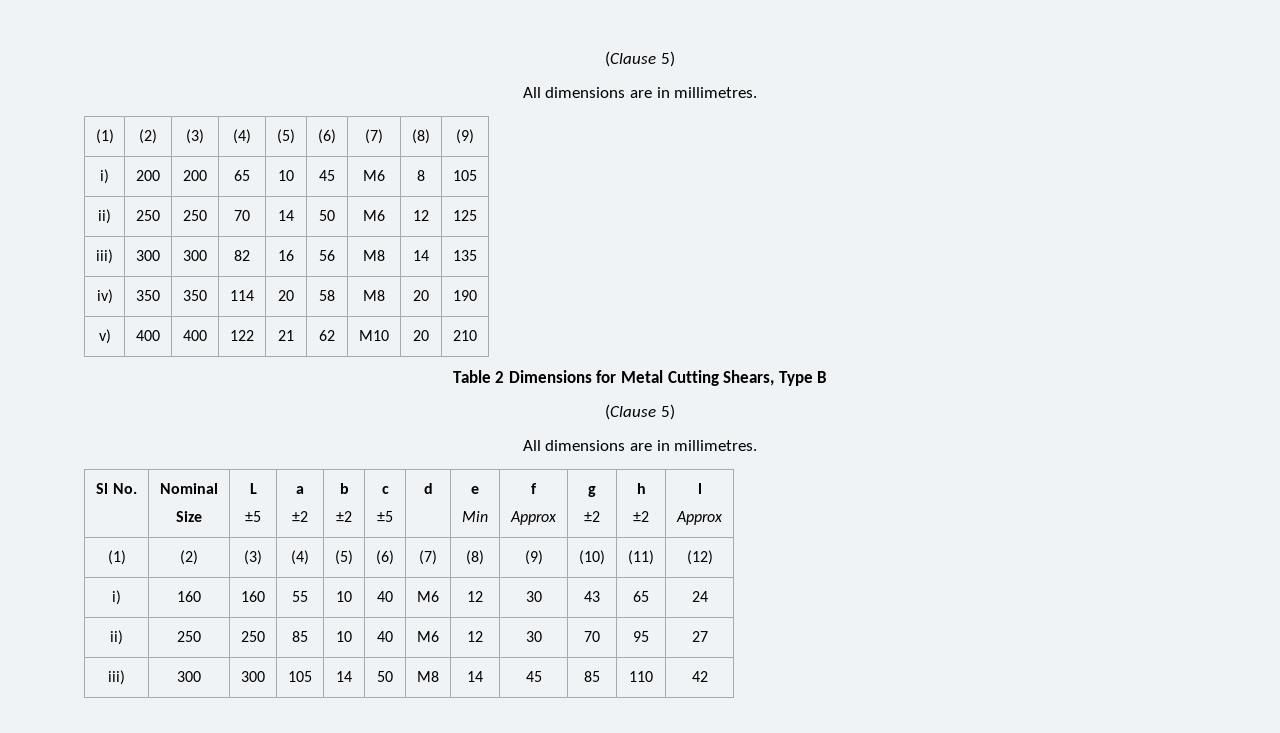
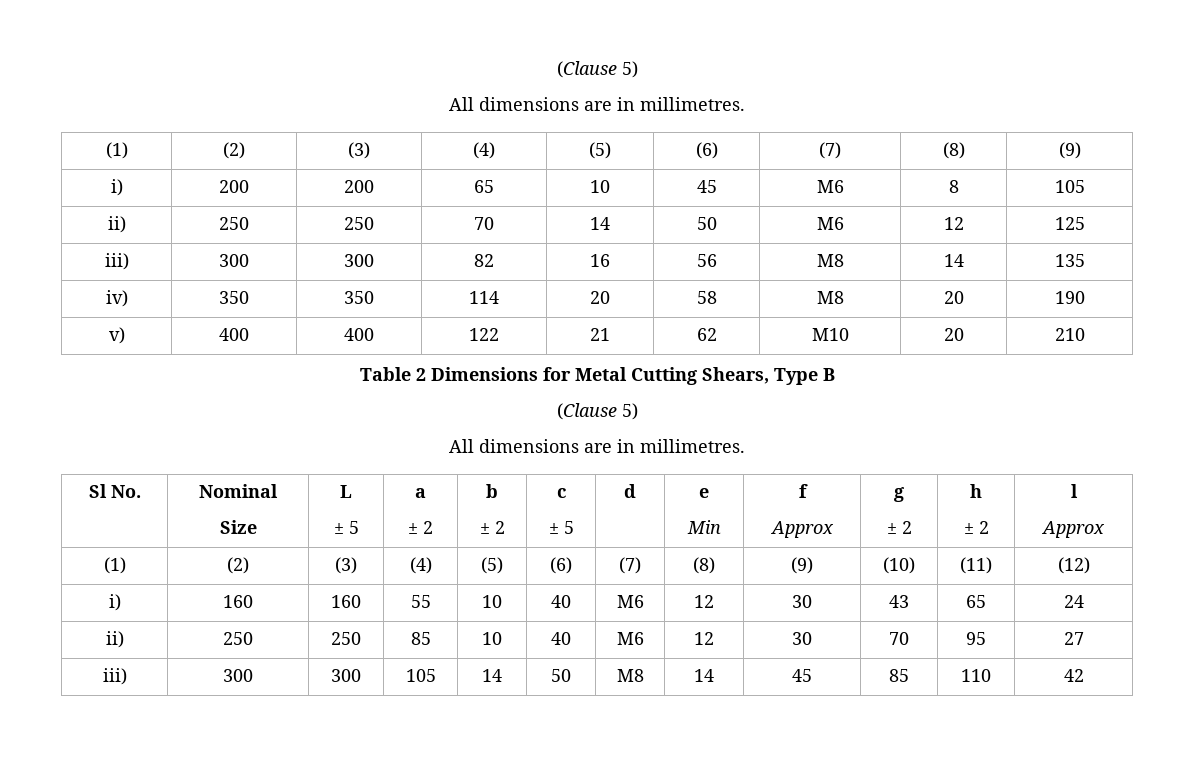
[245,511,261,522] ±5 -> [333,521,359,534] ± 5
[292,511,308,522] ±2 -> [408,521,433,534] ± 2
[336,511,352,522] ±2 -> [479,521,505,534] ± 2
[377,511,393,522] ±5 -> [548,521,574,534] ± 5
[584,511,600,522] ±2 -> [886,521,912,534] ± 2
[633,511,649,522] ±2 -> [963,521,989,534] ± 2

